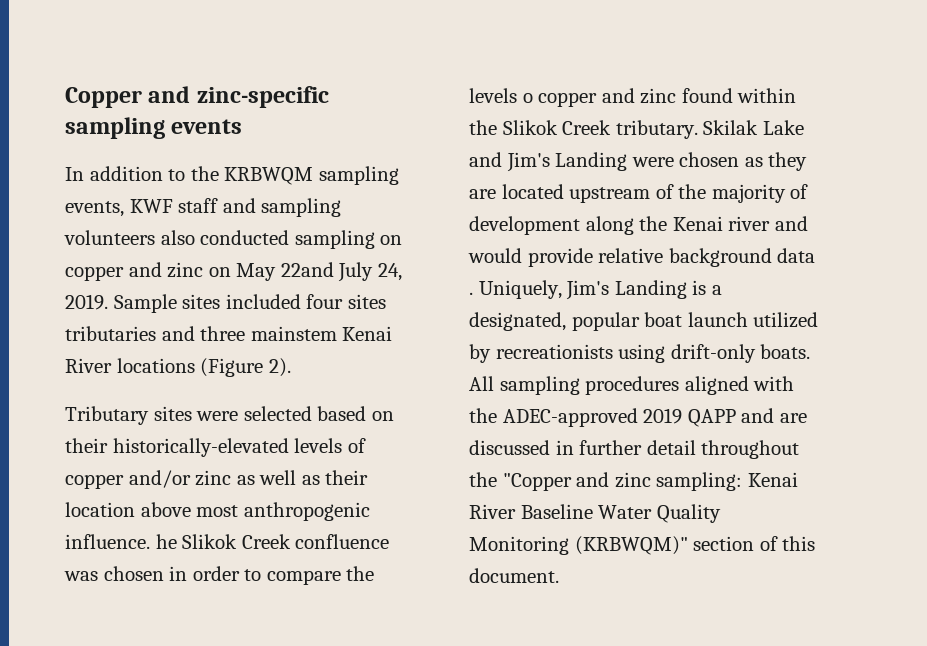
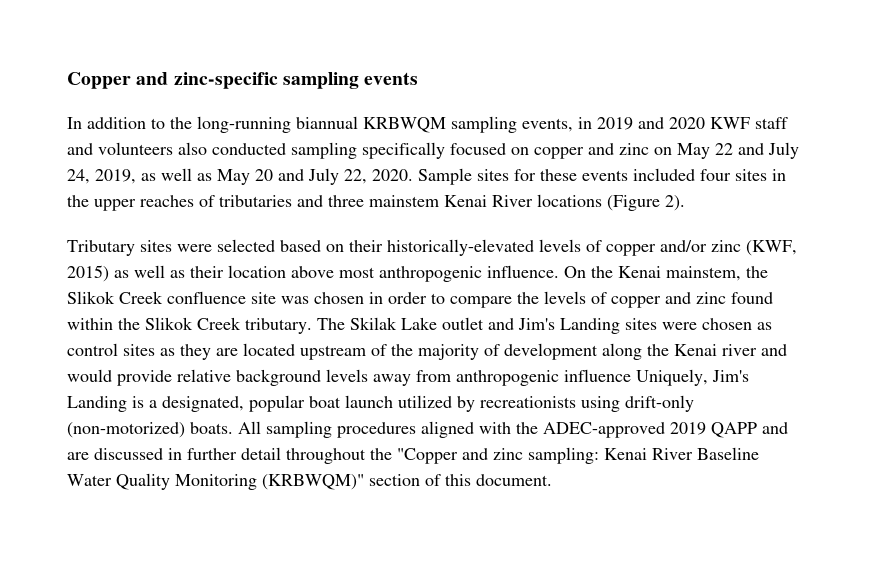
(219, 173) none -> [197,116,358,133] long-running biannual
(124, 209) none -> [578,117,705,130] in 2019 and 2020
[261,198,342,217] sampling -> (93, 149) none
(375, 239) none -> [362,142,506,159] specifically focused
[280,262,402,282] [65,294,386,313] 22and July 24, 2019. Sample sites included four sites -> [715,142,799,159] [67,168,786,185] [67,195,215,211] 22 and July 24, 2019, as well as May 20 and July 22, 2020. Sample sites for these events included four sites in the upper reaches of
(232, 478) none -> [746,240,797,256] [67,265,109,282] (KWF, 2015)
[155,534,177,549] he -> [564,266,768,281] On the Kenai mainstem, the
(390, 541) none -> [251,292,276,304] site
[522,93,533,103] o -> [591,292,607,304] of
(698, 129) none -> [317,318,345,330] The
(804, 127) none -> [442,317,484,330] outlet
(628, 161) none -> [625,318,657,330] sites
(763, 162) none -> [67,343,175,356] control sites as
[777,248,816,263] [469,292,473,295] data . -> [326,369,631,386] levels away from anthropogenic influence
(756, 353) none -> [67,422,185,438] (non-motorized)

